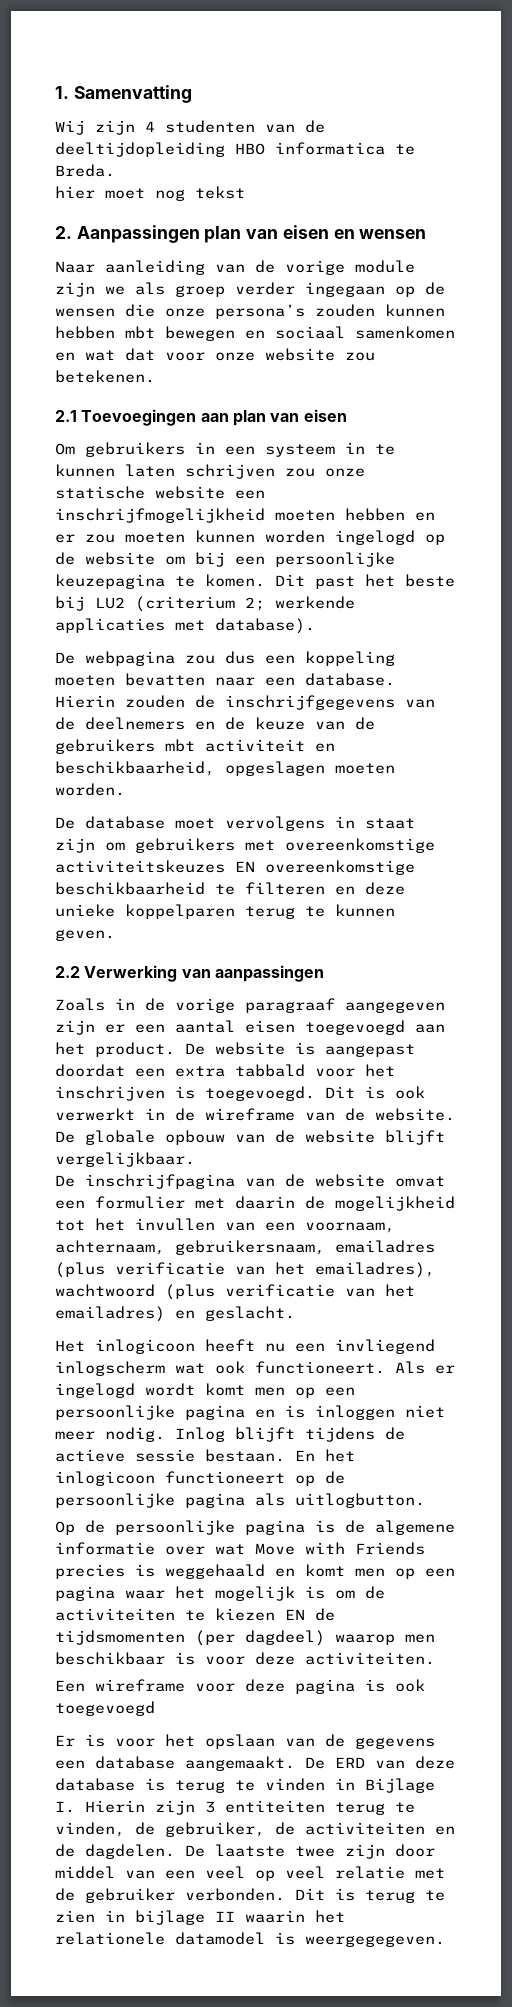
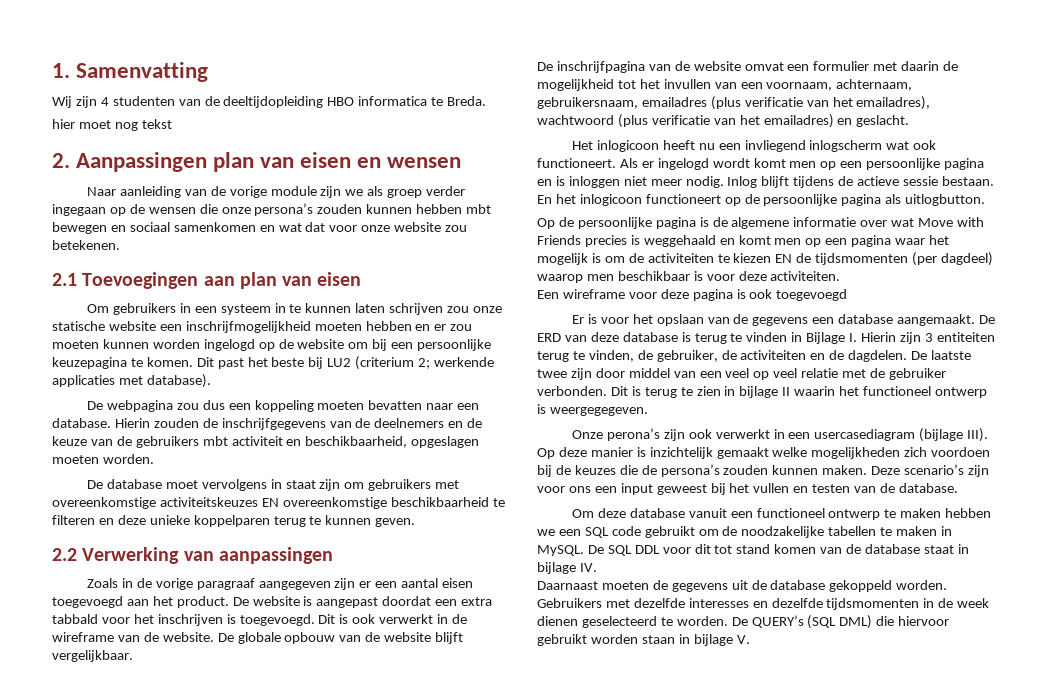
[55,1932,265,1945] relationele datamodel -> [863,386,987,398] functioneel ontwerp
(445, 1941) none -> [571,428,989,442] [537,447,991,459] [537,464,990,477] [537,483,958,495] [571,508,992,520] [537,526,953,538] [537,544,969,556] [537,562,597,574] [537,580,948,592] [537,598,990,610] [537,615,950,629] [537,634,750,646] // Onze perona’s zijn ook verwerkt in een usercasediagram (bijlage III). Op deze manier is inzichtelijk gemaakt welke mogelijkheden zich voordoen bij de keuzes die de persona’s zouden kunnen maken. Deze scenario’s zijn voor ons een input geweest bij het vullen en testen van de database. // Om deze database vanuit een functioneel ontwerp te maken hebben we een SQL code gebruikt om de noodzakelijke tabellen te maken in MySQL. De SQL DDL voor dit tot stand komen van de database staat in bijlage IV. // Daarnaast moeten de gegevens uit de database gekoppeld worden. Gebruikers met dezelfde interesses en dezelfde tijdsmomenten in de week dienen geselecteerd te worden. De QUERY’s (SQL DML) die hiervoor gebruikt worden staan in bijlage V.

